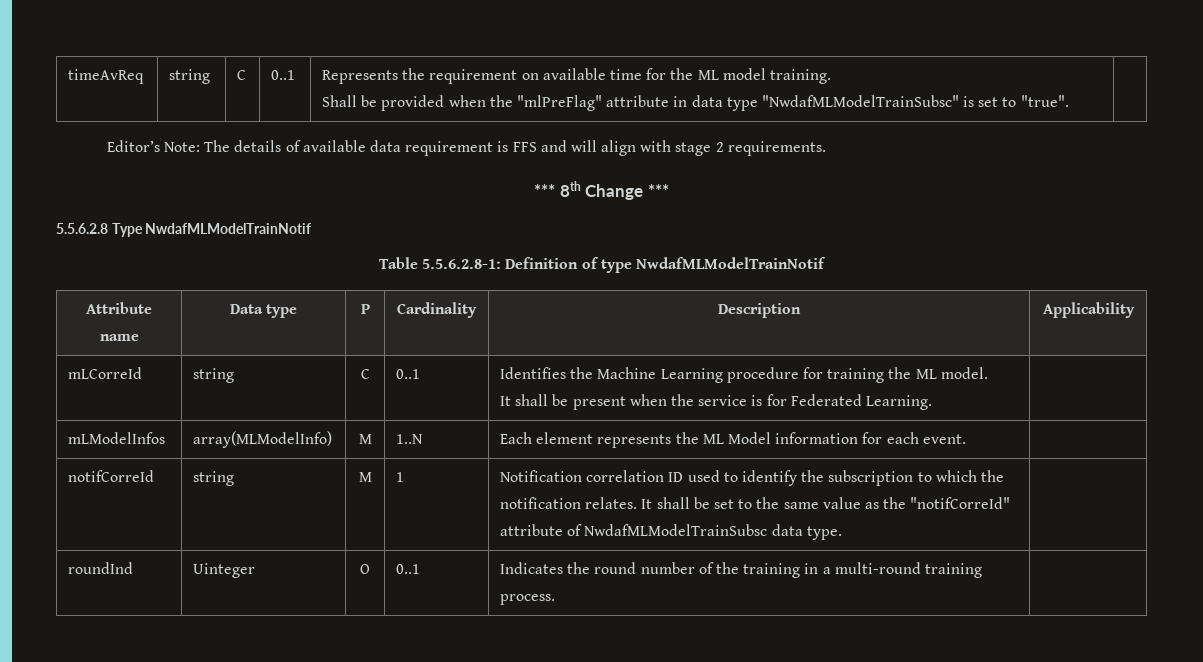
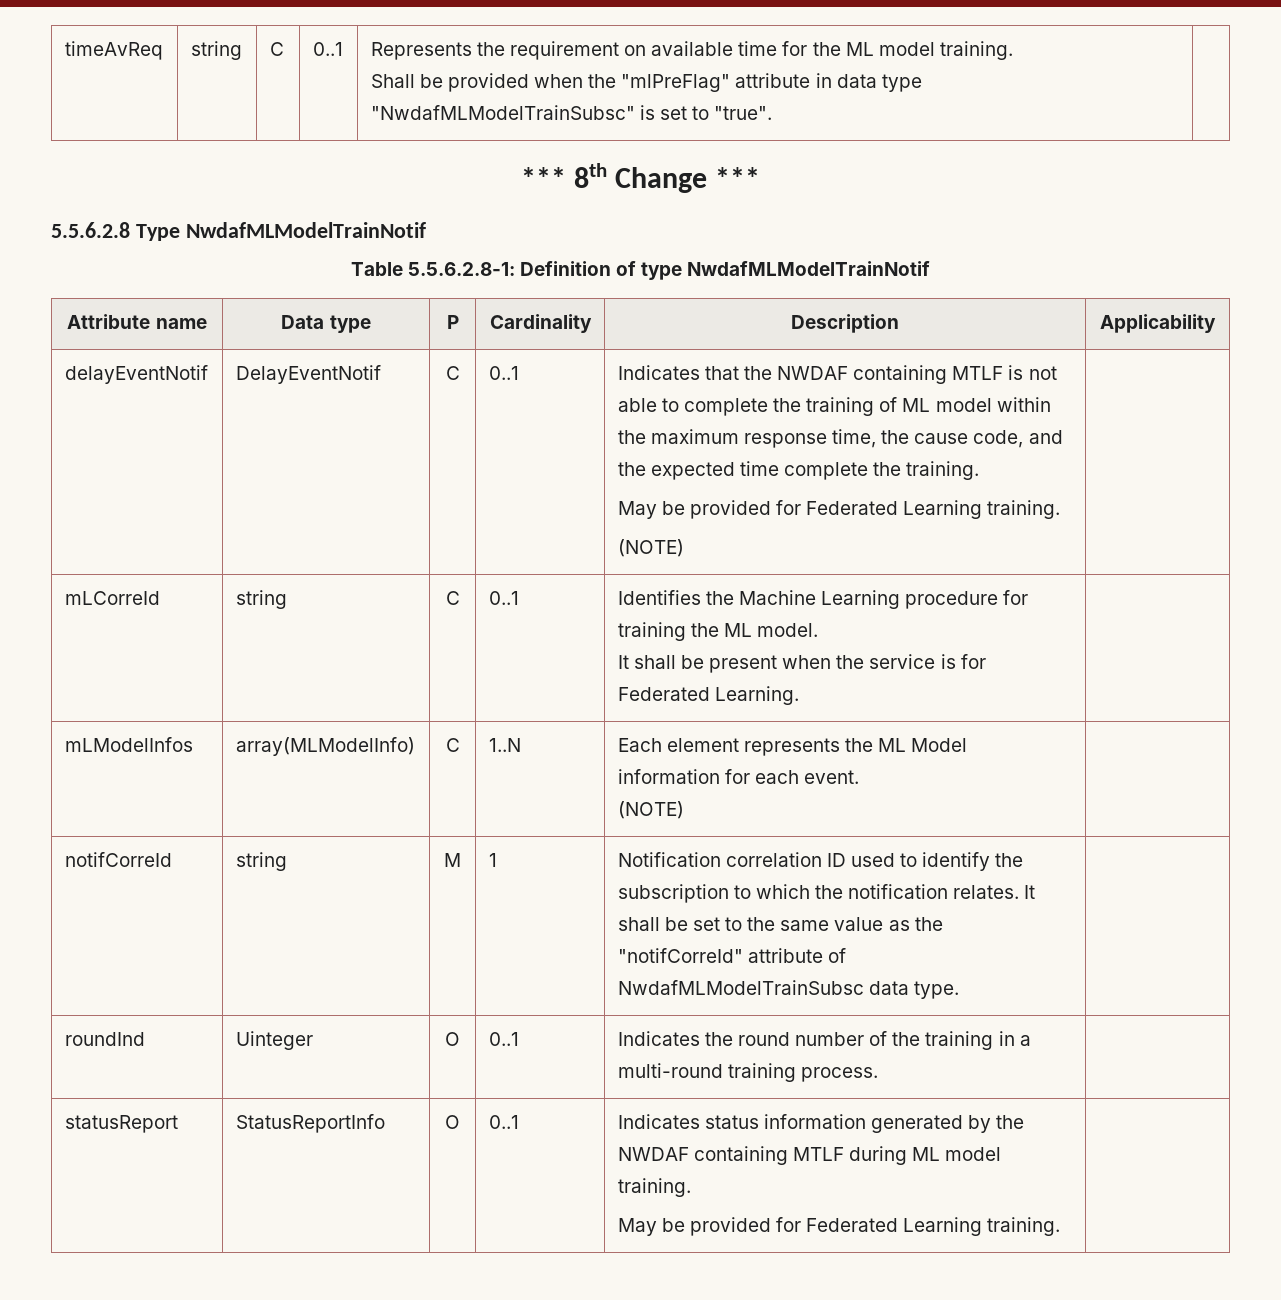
[106,140,826,156] // Editor’s Note: The details of available data requirement is FFS and will align with stage 2 requirements. -> (773, 113) none
(1135, 310) none -> [64,365,208,384] [235,365,381,384] [445,366,460,380] [488,366,519,380] [617,365,1057,384] [617,397,1051,416] [617,429,1063,448] [617,461,980,480] [617,500,1061,519] [617,539,684,557] // delayEventNotif | DelayEventNotif | C | 0..1 | Indicates that the NWDAF containing MTLF is not able to complete the training of ML model within the maximum response time, the cause code, and the expected time complete the training. // May be provided for Federated Learning training. // (NOTE) |
[358,434,372,444] M -> [445,738,460,752] C
(966, 439) none -> [617,801,684,819] // (NOTE)
(556, 599) none -> [64,1115,178,1133] [235,1114,385,1133] [445,1115,460,1129] [488,1115,519,1129] [617,1114,1025,1133] [617,1146,1002,1165] [617,1178,691,1197] [617,1217,1061,1236] // statusReport | StatusReportInfo | O | 0..1 | Indicates status information generated by the NWDAF containing MTLF during ML model training. // May be provided for Federated Learning training. |

